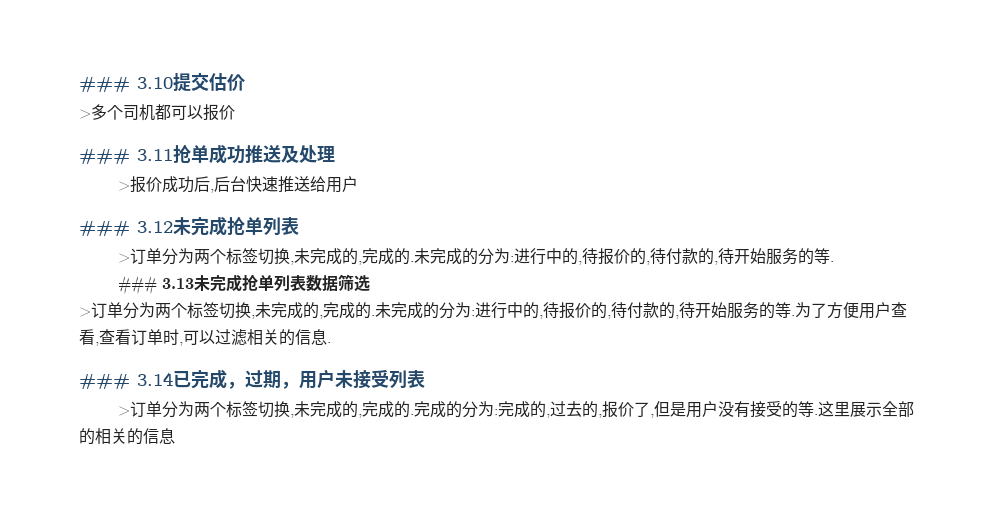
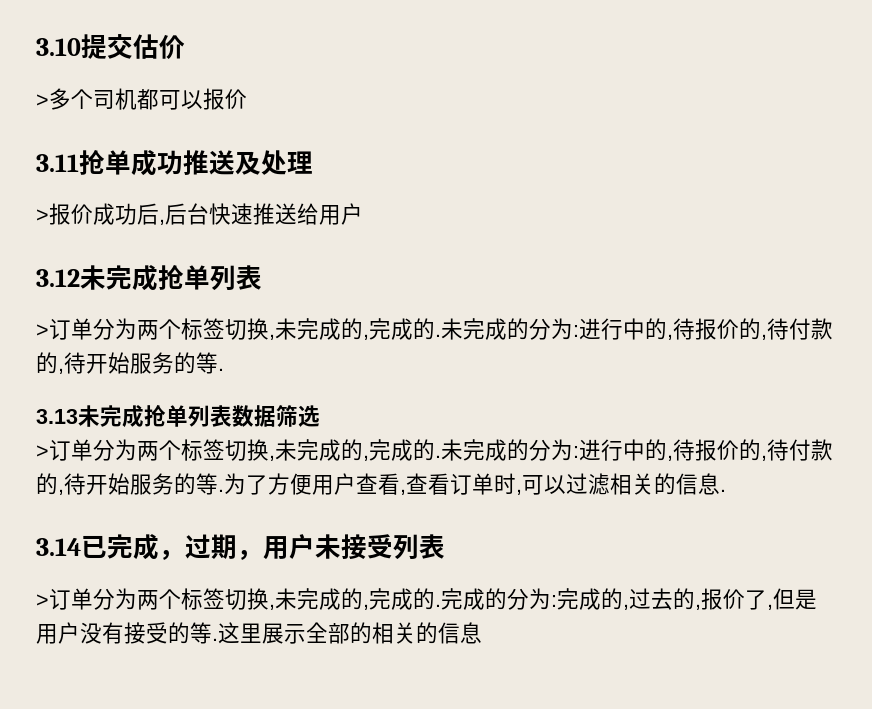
[79,76,130,92] ### -> (36, 47) none
[79,148,130,164] ### -> (247, 99) none
[79,220,130,236] ### -> (363, 214) none
[118,275,158,295] ### -> (224, 369) none
[79,373,130,389] ### -> (726, 490) none

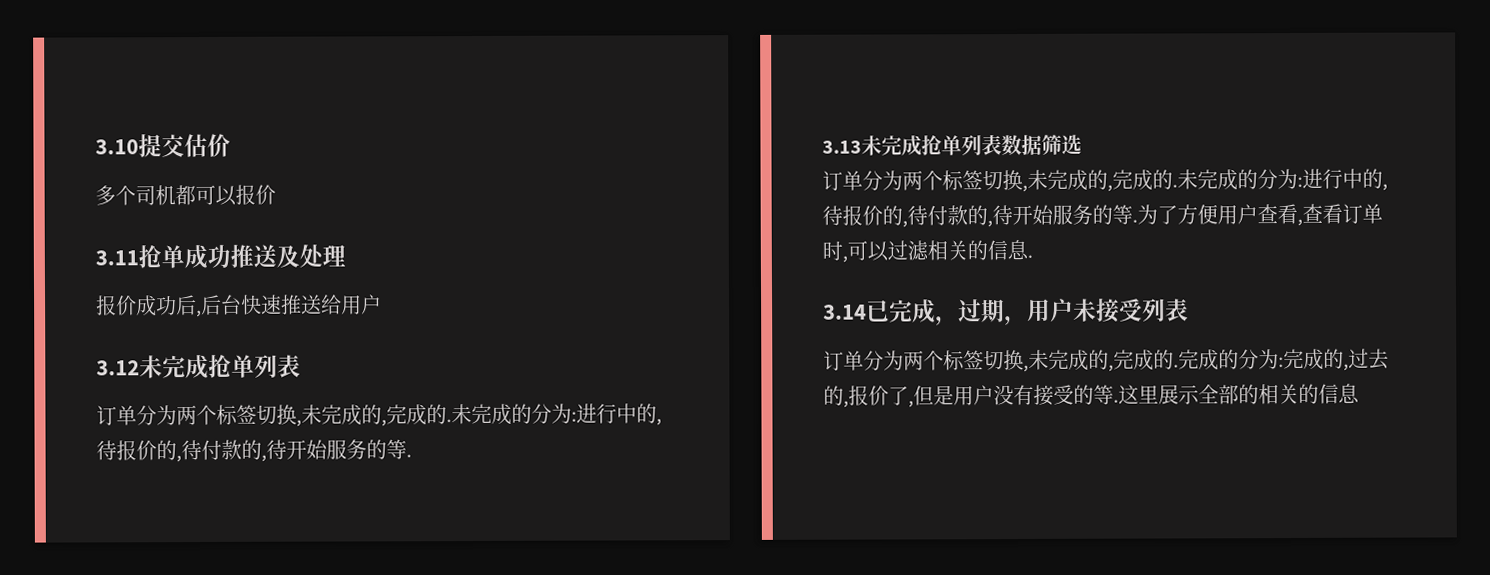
[36,94,49,107] > -> (231, 145) none
[36,209,49,222] > -> (346, 255) none
[36,324,49,337] > -> (301, 366) none
[36,445,49,458] > -> (1082, 144) none
[36,594,49,607] > -> (1189, 310) none

